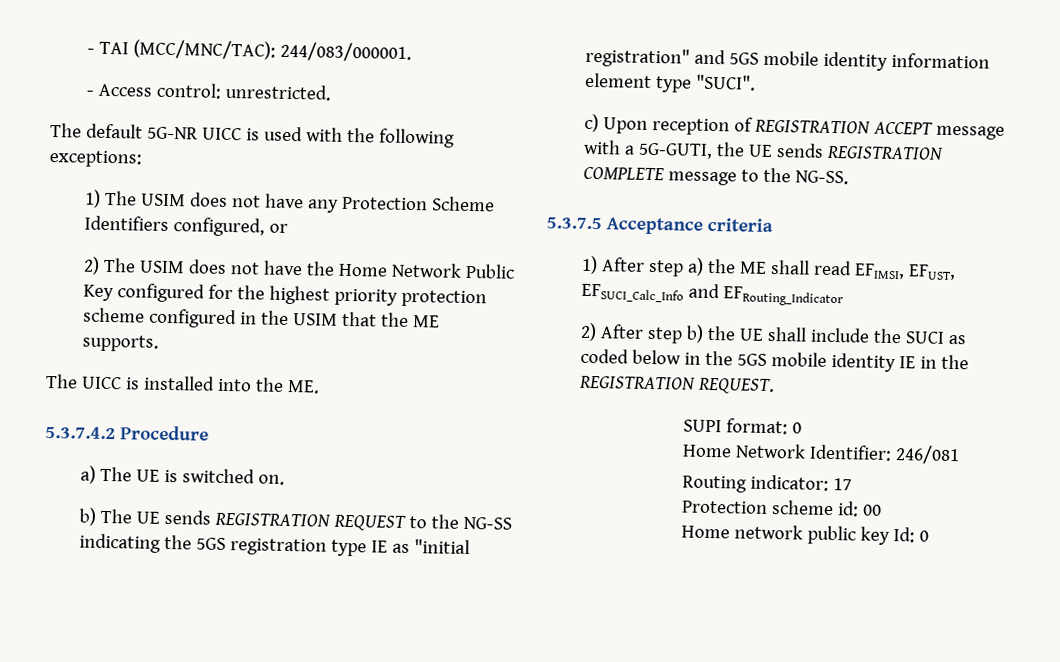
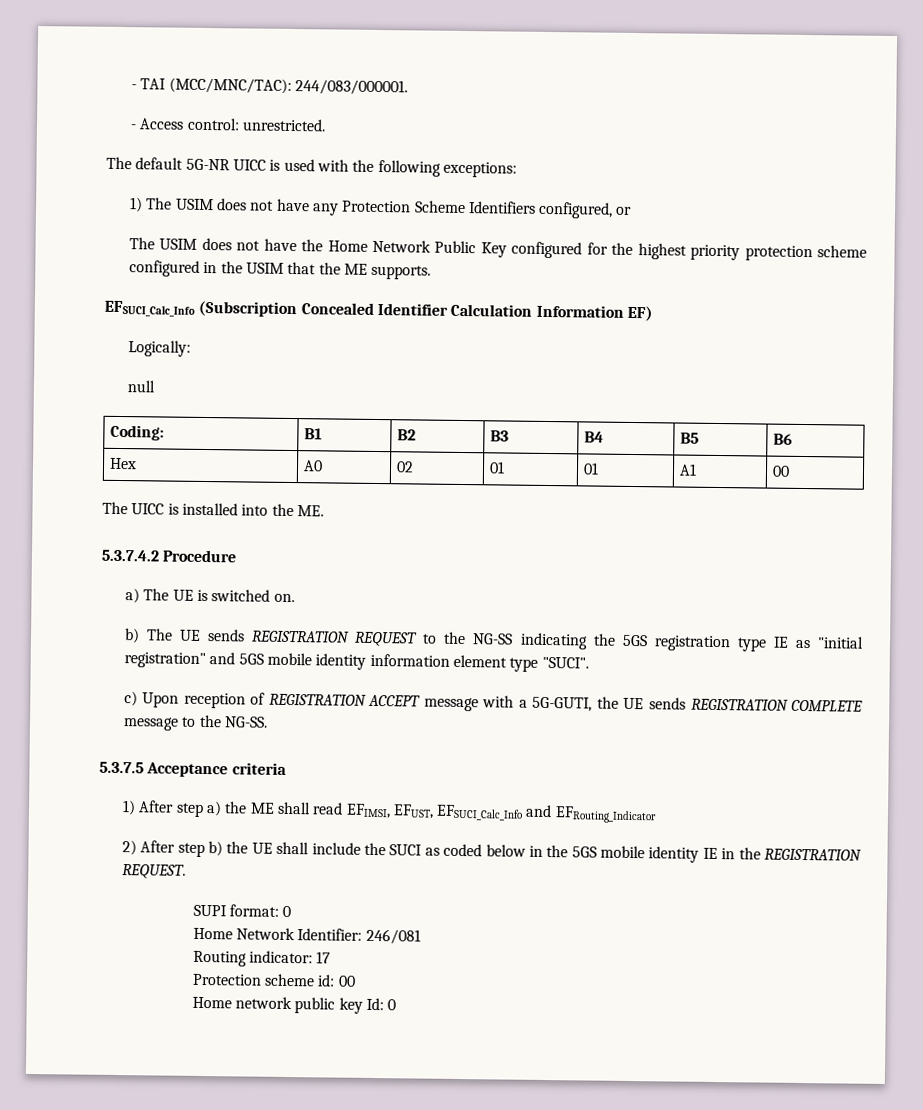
[82,256,100,275] 2) -> (633, 210) none
(159, 343) none -> [104,300,653,322] [127,340,191,357] [126,380,156,393] [109,424,164,441] [303,428,322,440] [396,429,416,441] [489,430,509,442] [583,431,604,443] [679,432,699,444] [772,433,793,445] [108,457,137,470] [302,460,323,472] [395,461,414,473] [488,461,505,474] [582,462,599,475] [678,463,697,476] [771,465,790,477] // EFSUCI_Calc_Info (Subscription Concealed Identifier Calculation Information EF) // Logically: // null // Coding: | B1 | B2 | B3 | B4 | B5 | B6 // Hex | A0 | 02 | 01 | 01 | A1 | 00

